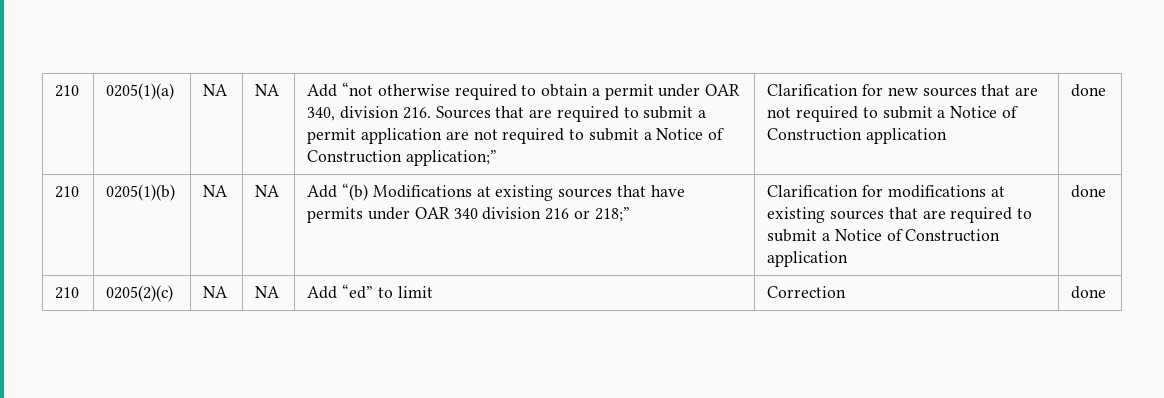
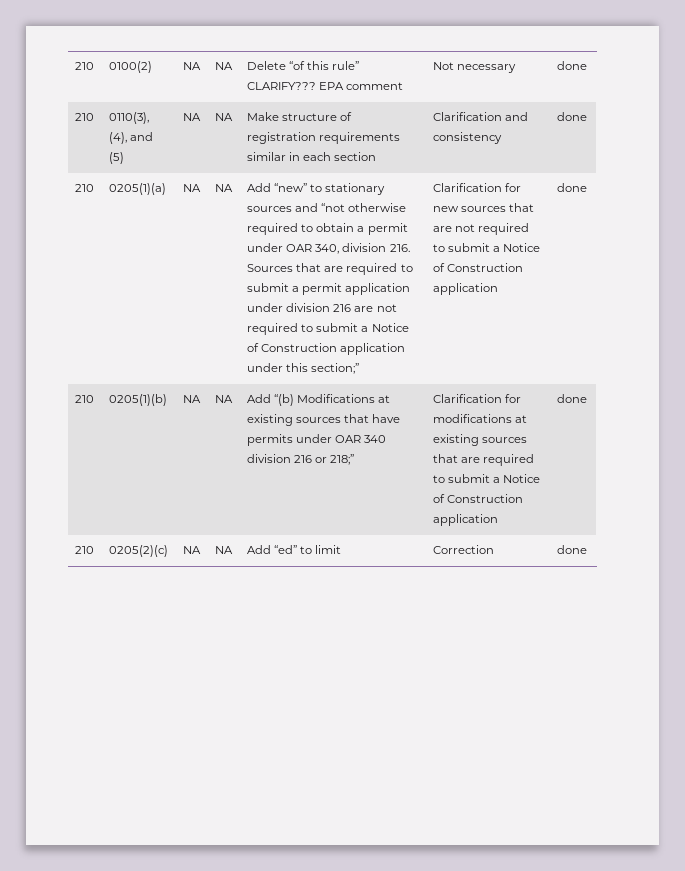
[55,85,80,97] 210 -> [75,62,95,70] [109,61,153,73] [183,62,202,70] [215,62,234,70] [247,61,360,70] [247,82,404,90] [433,62,517,73] [557,61,588,70] [75,113,95,121] [109,112,150,124] [109,132,154,144] [109,152,125,164] [183,113,202,121] [215,113,234,121] [247,112,353,121] [247,132,401,144] [247,152,377,161] [433,112,529,121] [433,132,503,144] [557,112,588,121] [75,184,95,192] 210 | 0100(2) | NA | NA | Delete “of this rule” CLARIFY??? EPA comment | Not necessary | done // 210 | 0110(3), (4), and (5) | NA | NA | Make structure of registration requirements similar in each section | Clarification and consistency | done // 210
(338, 90) none -> [274,183,386,195] [247,203,319,212] “new” to stationary sources and
[445,128,724,144] [307,150,498,166] are not required to submit a Notice of Construction application;” -> [247,303,397,312] [247,323,409,335] [247,343,406,355] [247,363,360,374] under division 216 are not required to submit a Notice of Construction application under this section;”

